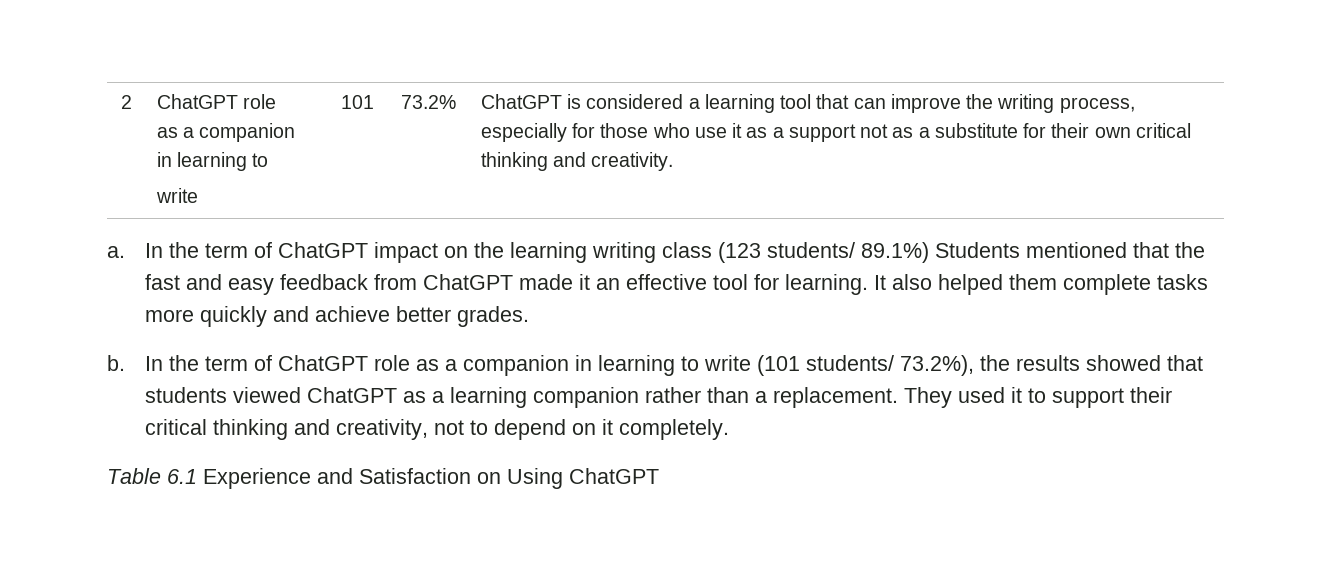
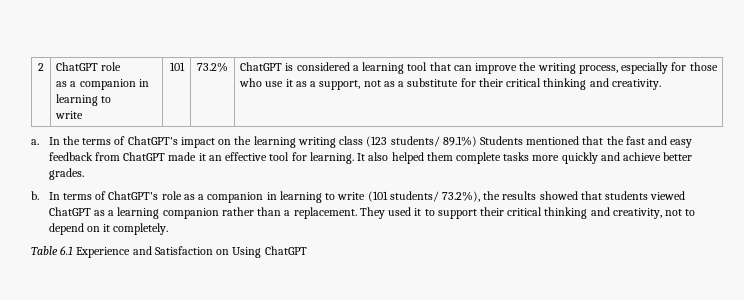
[788,124,856,142] support -> [319,80,361,90] support,
[1094,127,1131,138] own -> (503, 82) none
[205,242,369,258] term of ChatGPT -> [82,136,178,145] terms of ChatGPT's
[169,355,369,371] the term of ChatGPT -> [62,191,159,200] terms of ChatGPT's

